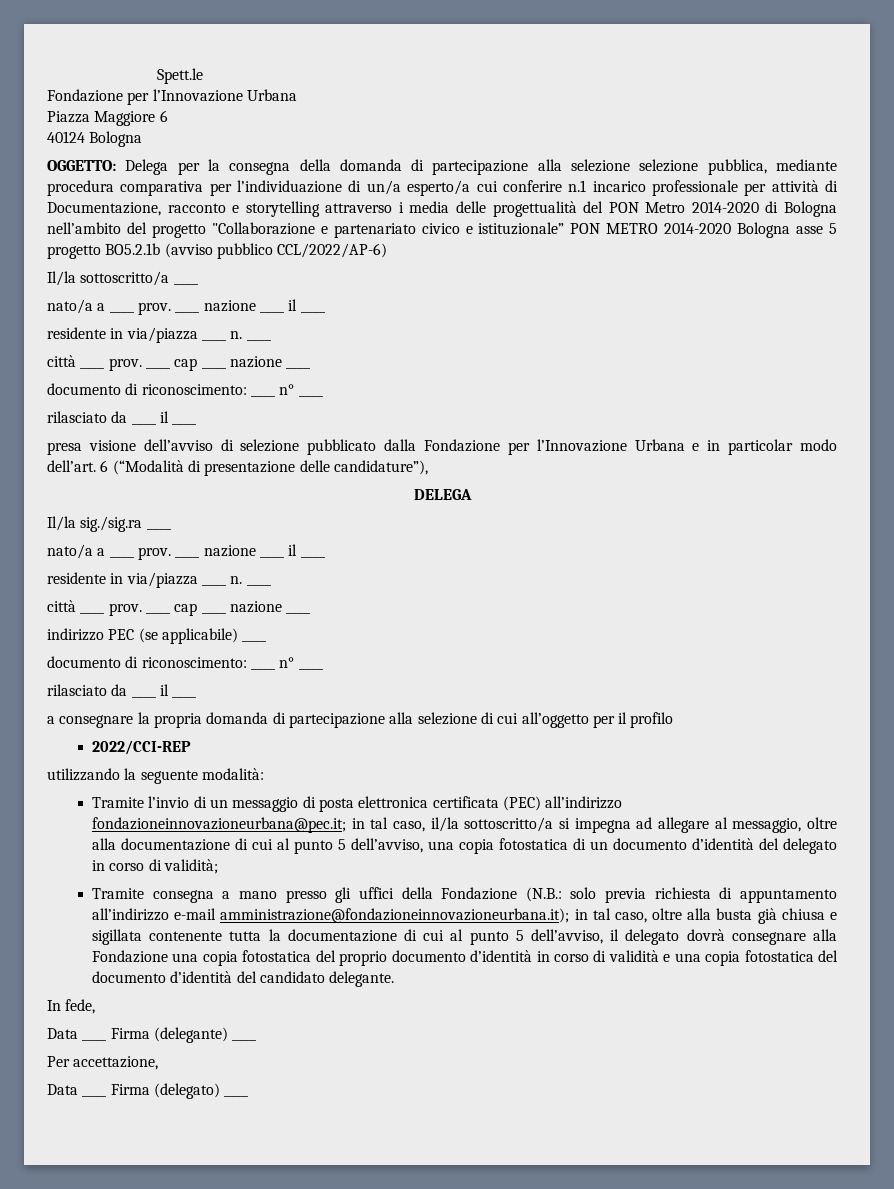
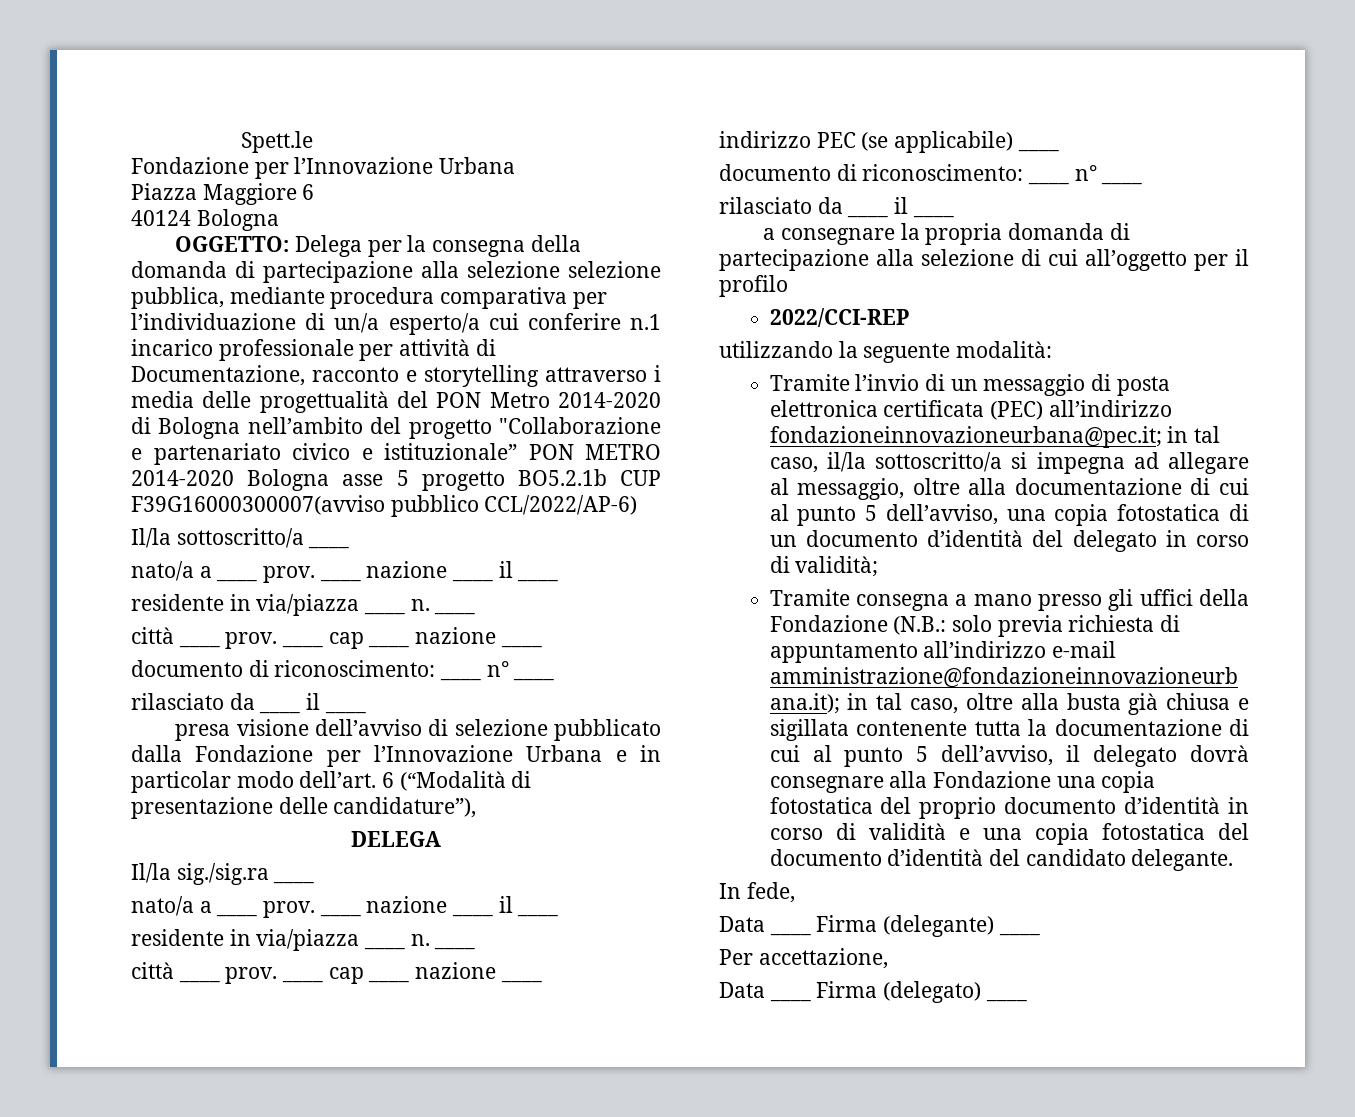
[164,243,213,258] (avviso -> [620,470,661,486] [131,495,385,515] CUP F39G16000300007(avviso

